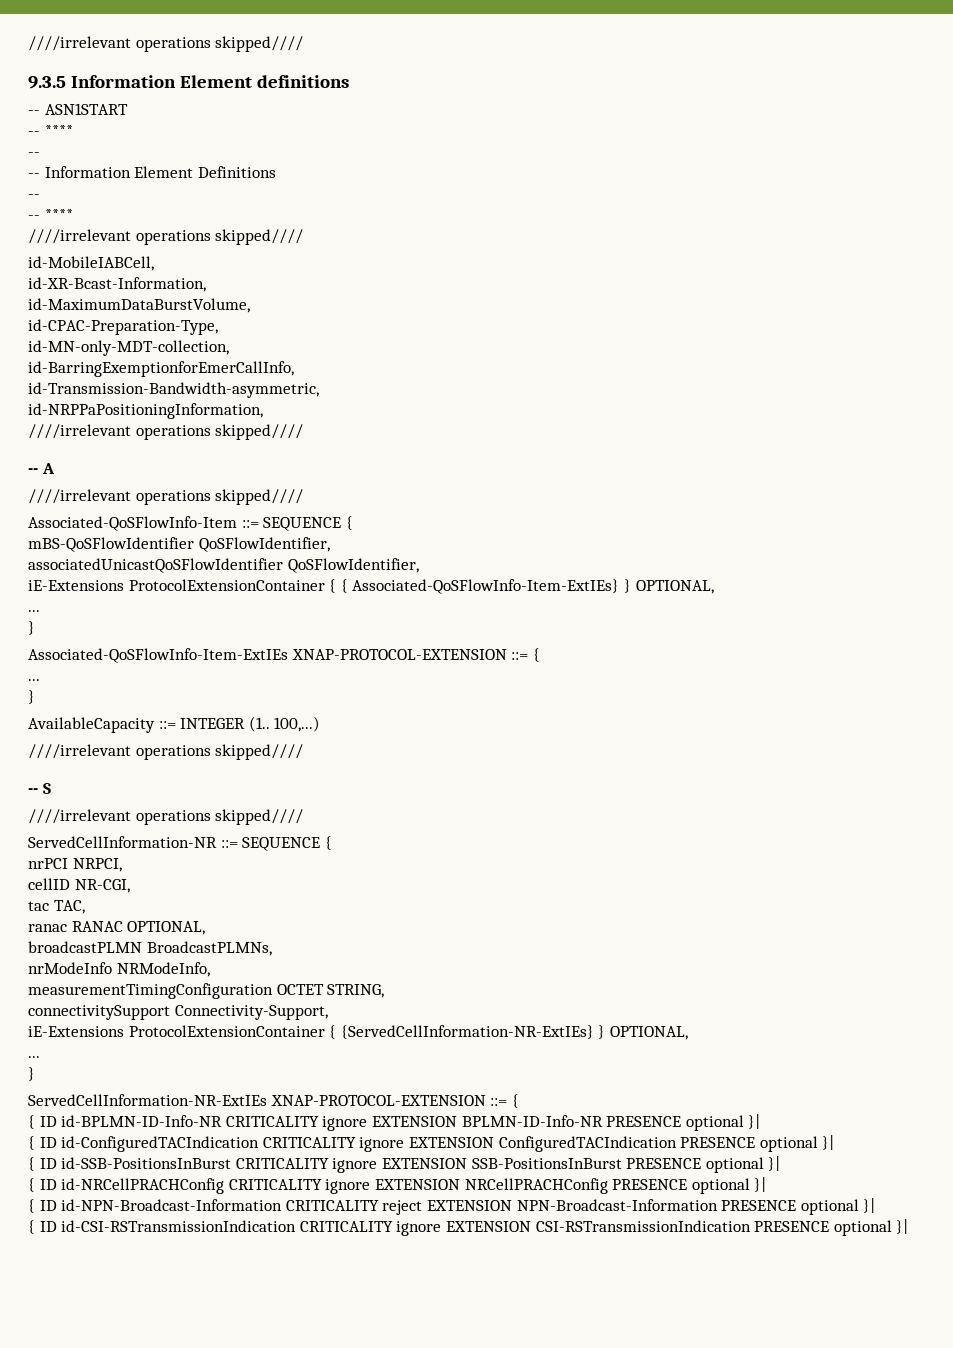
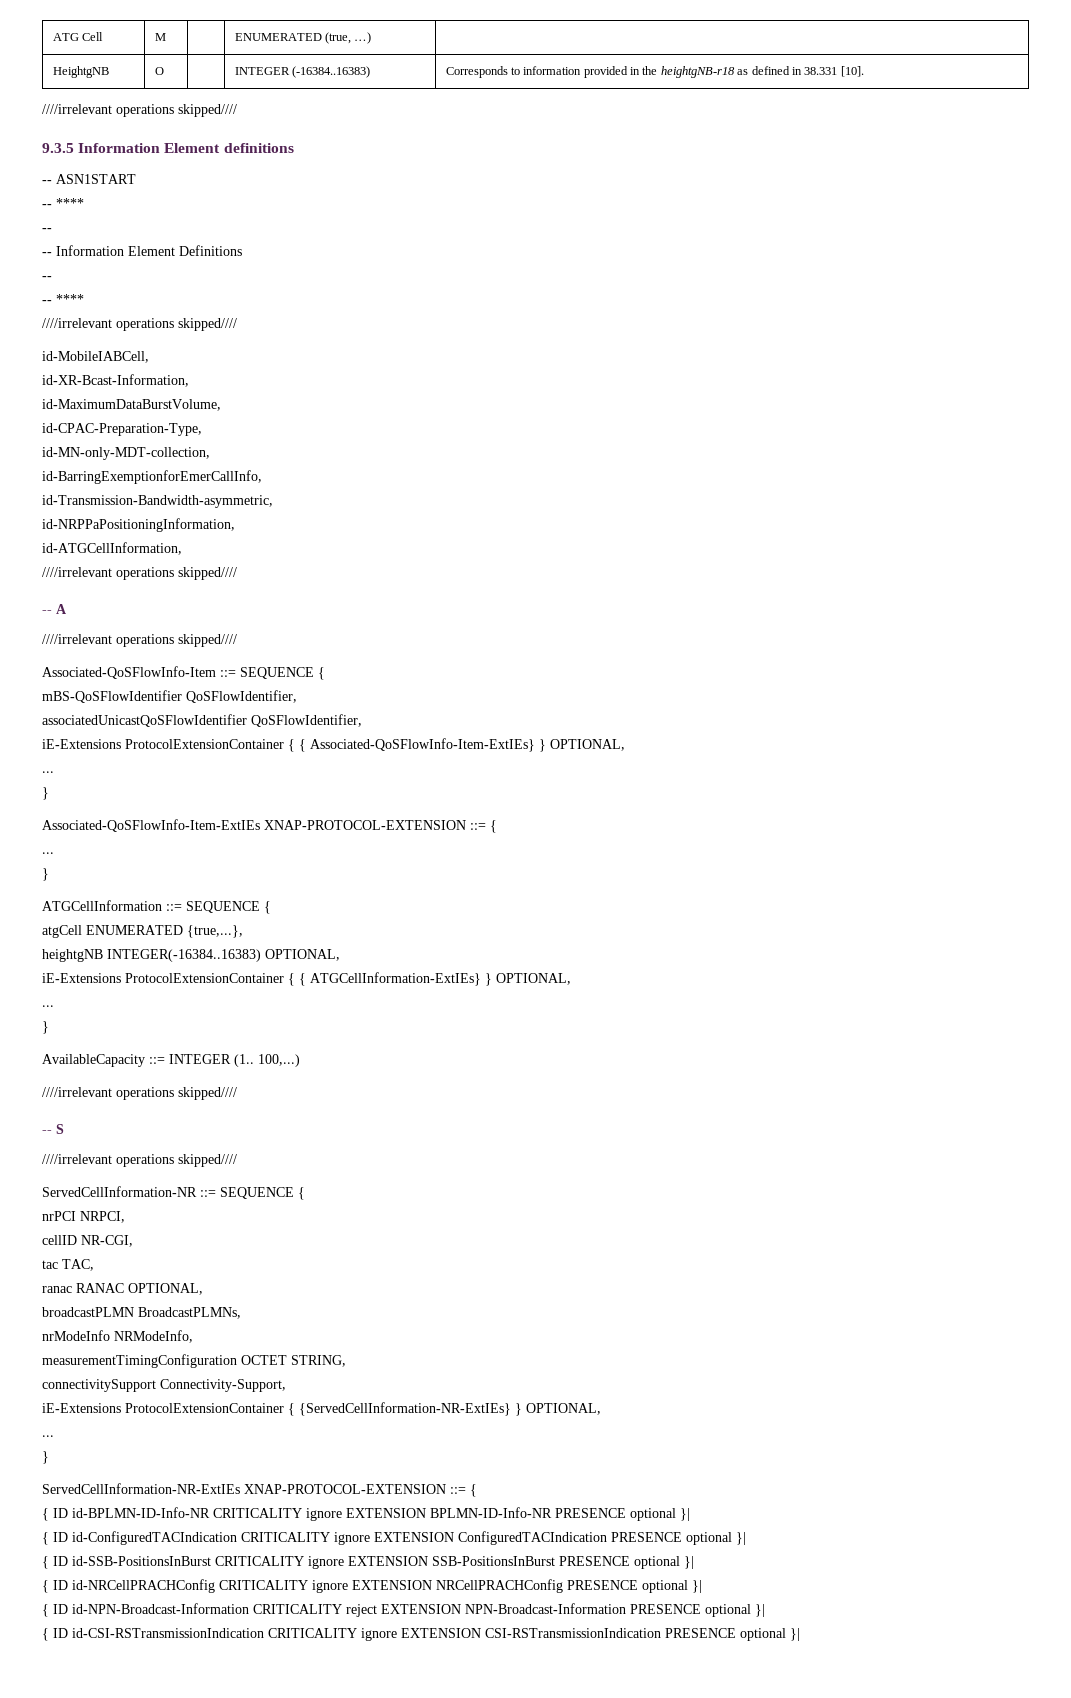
(28, 43) none -> [52,32,103,41] [154,33,166,41] [234,32,372,44] [52,66,109,78] [154,67,164,75] [234,66,370,78] [445,66,864,78] ATG Cell | M | | ENUMERATED (true, …) | // HeightgNB | O | | INTEGER (-16384..16383) | Corresponds to information provided in the heightgNB-r18 as defined in 38.331 [10]. //
(263, 411) none -> [42,542,182,555] // id-ATGCellInformation,
(35, 697) none -> [42,900,271,914] [42,925,243,938] [42,949,340,962] [42,972,571,986] [42,1005,54,1007] [42,1021,49,1034] // ATGCellInformation ::= SEQUENCE { // atgCell ENUMERATED {true,...}, // heightgNB INTEGER(-16384..16383) OPTIONAL, // iE-Extensions ProtocolExtensionContainer { { ATGCellInformation-ExtIEs} } OPTIONAL, // ... // }

